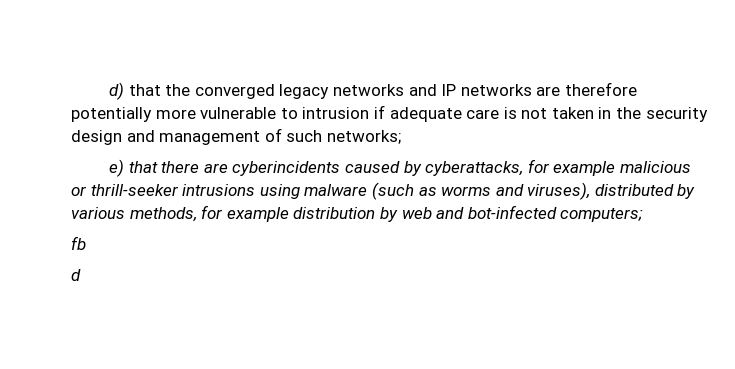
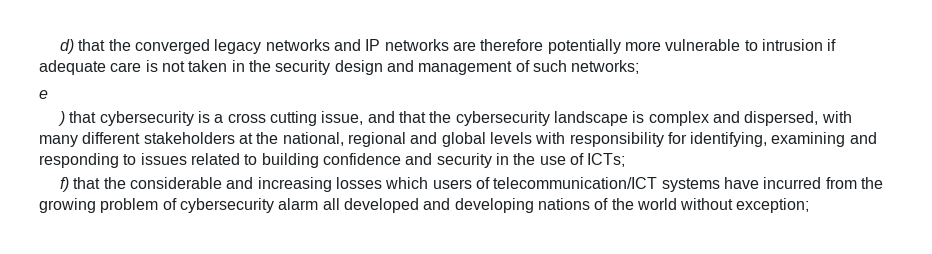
[109,159,691,177] [71,182,696,200] [71,205,644,222] [71,236,86,250] [71,269,81,281] e) that there are cyberincidents caused by cyberattacks, for example malicious or thrill-seeker intrusions using malware (such as worms and viruses), distributed by various methods, for example distribution by web and bot-infected computers; // fb // d -> [39,90,48,99] [58,111,852,126] [39,132,877,147] [39,153,626,168] [60,177,883,192] [39,198,810,213] e // ) that cybersecurity is a cross cutting issue, and that the cybersecurity landscape is complex and dispersed, with many different stakeholders at the national, regional and global levels with responsibility for identifying, examining and responding to issues related to building confidence and security in the use of ICTs; // f) that the considerable and increasing losses which users of telecommunication/ICT systems have incurred from the growing problem of cybersecurity alarm all developed and developing nations of the world without exception;

